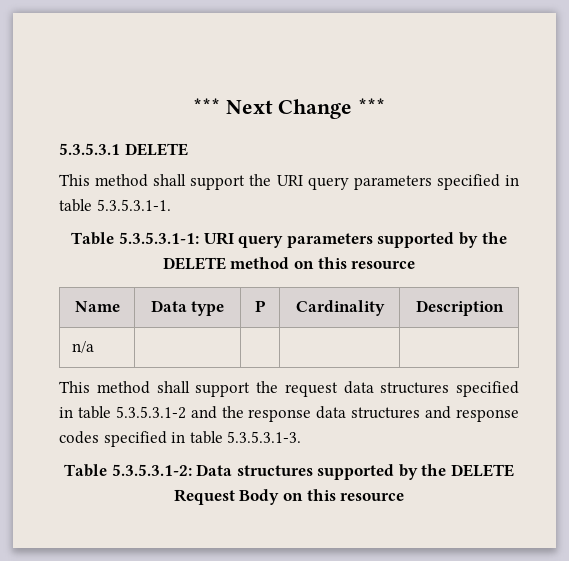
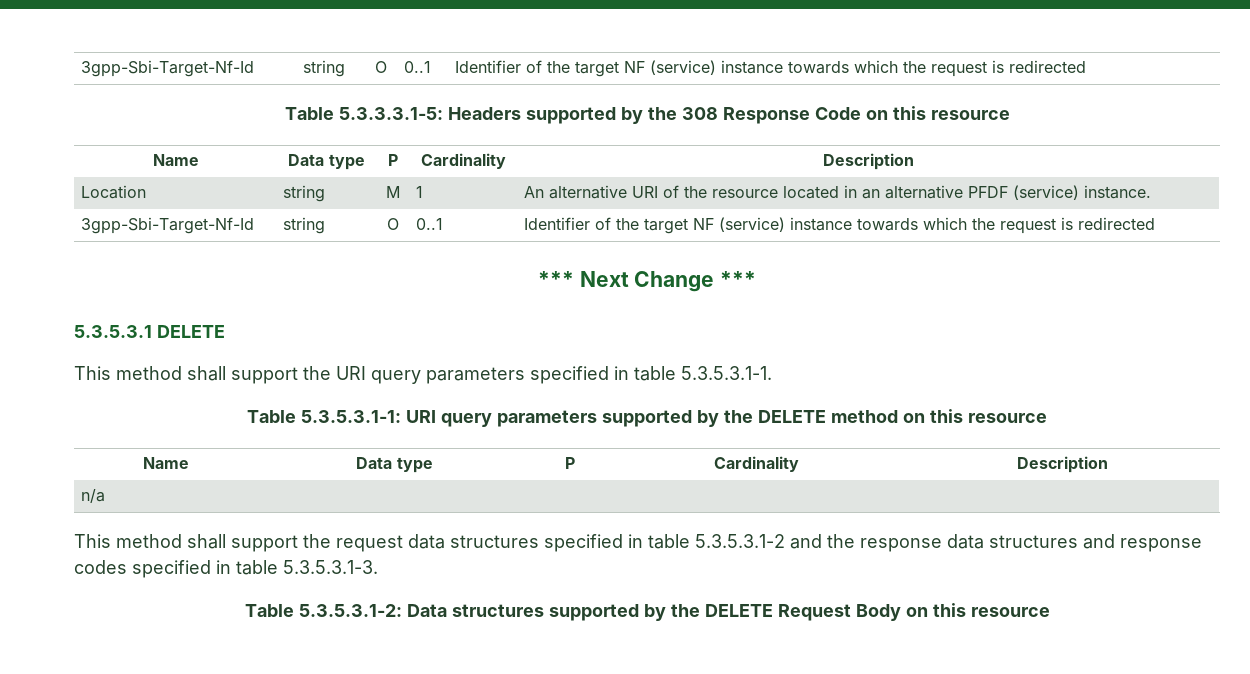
(192, 106) none -> [81,60,255,77] [303,60,346,77] [375,61,387,73] [404,61,432,73] [455,60,1087,77] [284,106,1010,124] [152,154,199,166] [288,154,365,170] [388,154,398,166] [421,153,506,169] [823,153,914,170] [81,185,147,199] [283,185,326,202] [386,186,400,198] [416,186,424,198] [524,185,1152,200] [81,217,255,234] [283,217,326,234] [387,218,399,230] [416,218,444,230] [524,217,1156,234] 3gpp-Sbi-Target-Nf-Id | string | O | 0..1 | Identifier of the target NF (service) instance towards which the request is redirected // Table 5.3.3.3.1-5: Headers supported by the 308 Response Code on this resource // Name | Data type | P | Cardinality | Description // Location | string | M | 1 | An alternative URI of the resource located in an alternative PFDF (service) instance. // 3gpp-Sbi-Target-Nf-Id | string | O | 0..1 | Identifier of the target NF (service) instance towards which the request is redirected //

